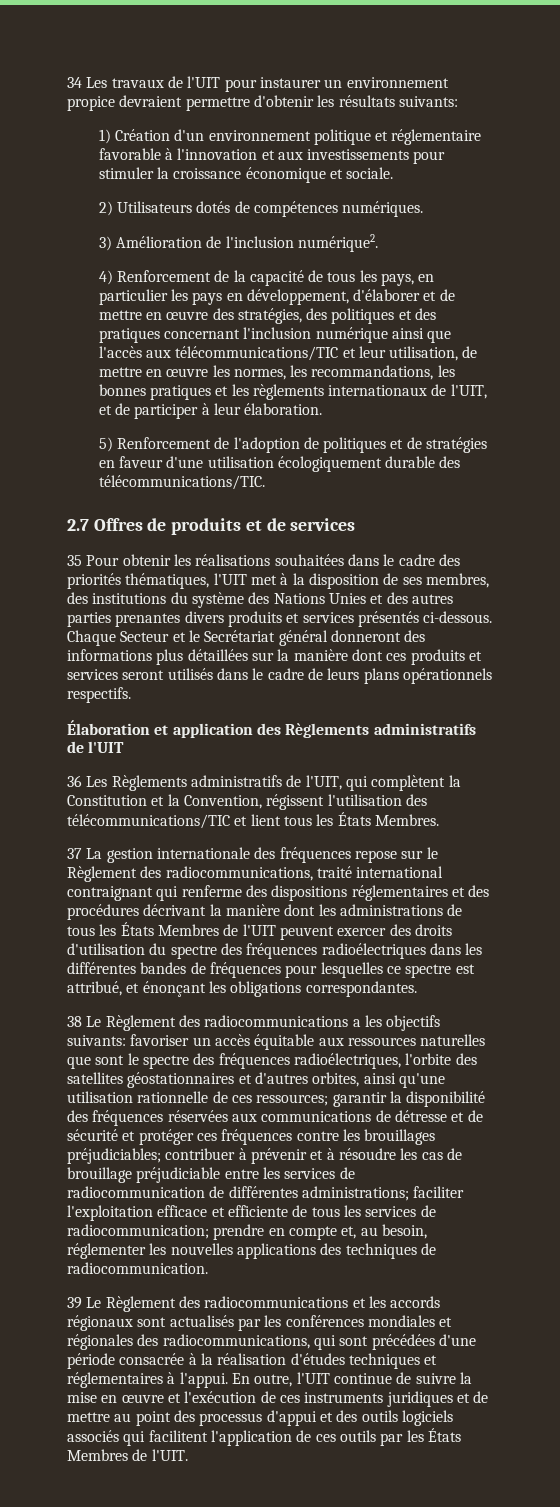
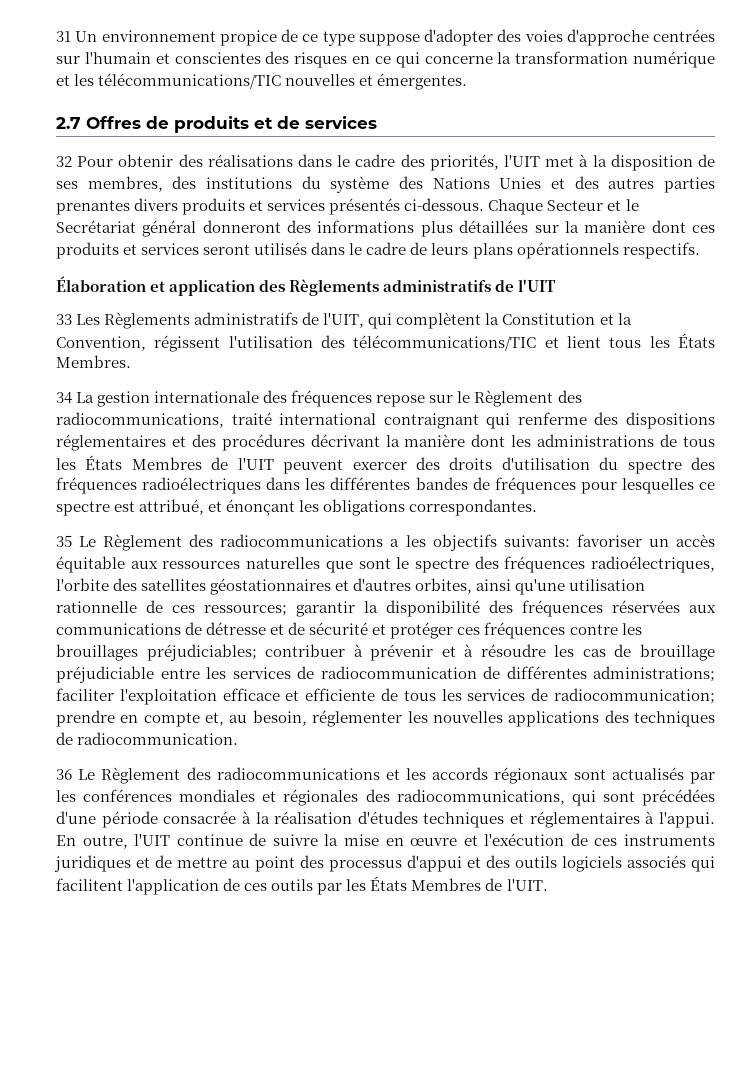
[67,76,449,92] [67,95,458,111] [98,129,482,145] [98,148,446,164] [98,167,394,183] [98,201,424,217] [98,234,378,252] [98,270,435,286] [98,289,455,305] [98,308,437,324] [98,327,452,343] [98,346,478,361] [98,365,455,380] [98,384,487,400] [98,403,323,419] [98,437,488,453] [98,456,461,472] [98,475,265,490] 34 Les travaux de l'UIT pour instaurer un environnement propice devraient permettre d'obtenir les résultats suivants: // 1) Création d'un environnement politique et réglementaire favorable à l'innovation et aux investissements pour stimuler la croissance économique et sociale. // 2) Utilisateurs dotés de compétences numériques. // 3) Amélioration de l'inclusion numérique2. // 4) Renforcement de la capacité de tous les pays, en particulier les pays en développement, d'élaborer et de mettre en œuvre des stratégies, des politiques et des pratiques concernant l'inclusion numérique ainsi que l'accès aux télécommunications/TIC et leur utilisation, de mettre en œuvre les normes, les recommandations, les bonnes pratiques et les règlements internationaux de l'UIT, et de participer à leur élaboration. // 5) Renforcement de l'adoption de politiques et de stratégies en faveur d'une utilisation écologiquement durable des télécommunications/TIC. -> [56,29,715,46] [56,51,715,68] [56,73,468,90] 31 Un environnement propice de ce type suppose d'adopter des voies d'approche centrées sur l'humain et conscientes des risques en ce qui concerne la transformation numérique et les télécommunications/TIC nouvelles et émergentes.
[67,555,82,566] 35 -> [56,156,72,167] 32
[173,554,344,566] les réalisations souhaitées -> [178,154,293,167] des réalisations
[67,573,210,589] priorités thématiques, -> [429,154,499,171] priorités,
[67,775,82,787] 36 -> [56,314,72,325] 33
[67,848,82,859] 37 -> [56,392,72,404] 34
[67,1016,82,1027] 38 -> [56,535,72,547] 35
[67,1297,82,1309] 39 -> [56,769,72,780] 36

